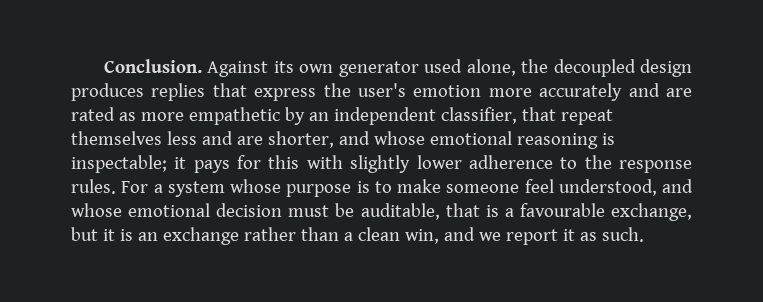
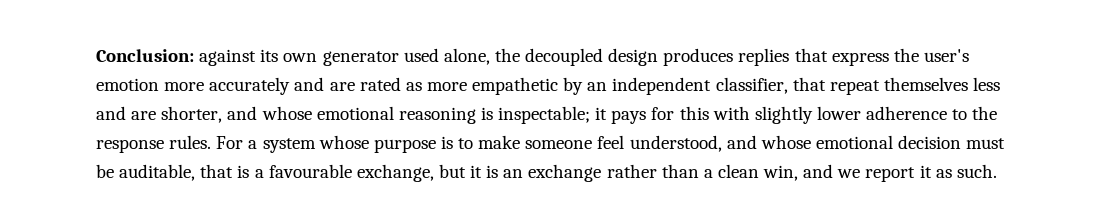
[103,59,269,77] Conclusion. Against -> [96,49,257,66] Conclusion: against

